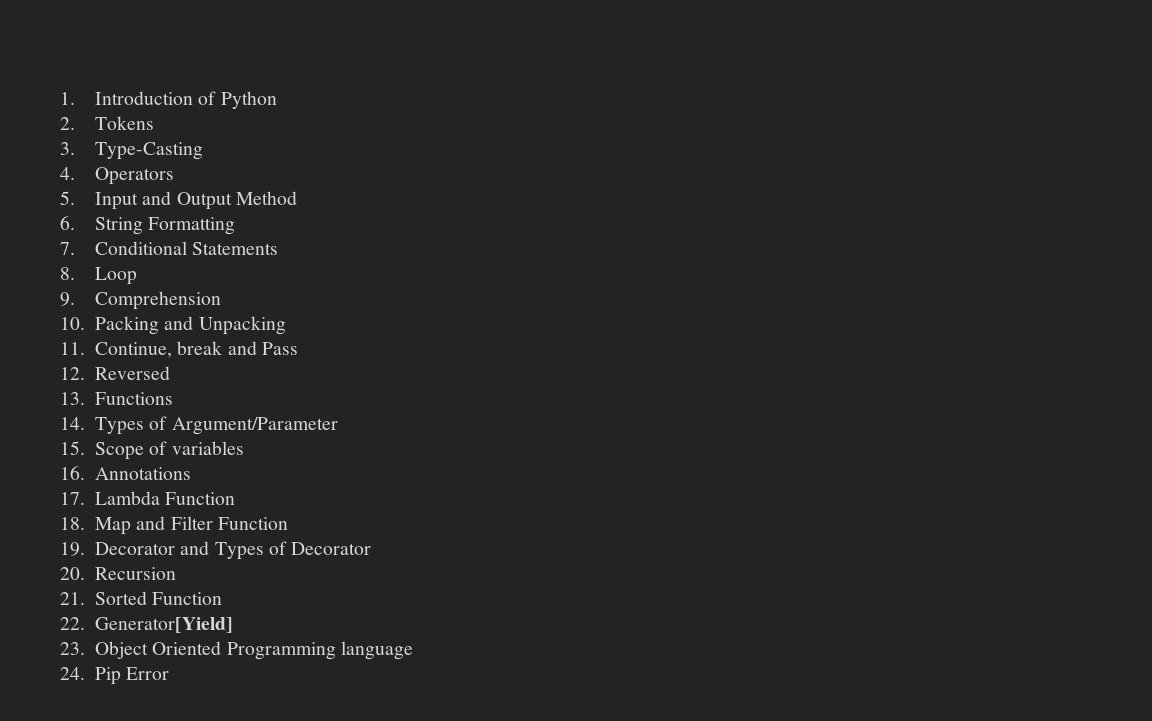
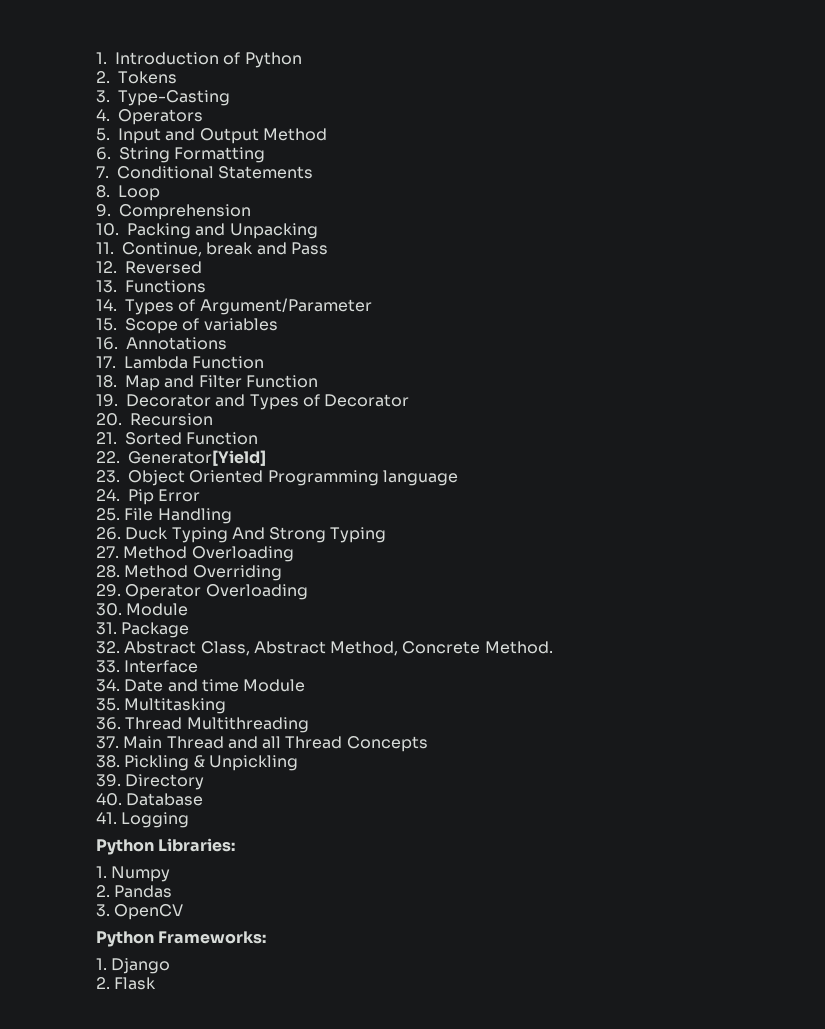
(170, 673) none -> [95,508,232,524] [95,527,387,543] [95,546,294,562] [95,565,282,581] [95,584,308,600] [95,603,189,616] [95,622,190,638] [95,641,553,656] [95,660,199,673] [95,679,306,692] [95,698,227,714] [95,717,309,733] [95,736,428,752] [95,755,298,771] [95,774,205,790] [95,793,204,806] [95,812,190,828] [95,838,236,855] [95,866,171,882] [95,885,173,898] [95,904,184,920] [95,931,267,947] [95,958,171,974] [95,977,157,990] // 25. File Handling // 26. Duck Typing And Strong Typing // 27. Method Overloading // 28. Method Overriding // 29. Operator Overloading // 30. Module // 31. Package // 32. Abstract Class, Abstract Method, Concrete Method. // 33. Interface // 34. Date and time Module // 35. Multitasking // 36. Thread Multithreading // 37. Main Thread and all Thread Concepts // 38. Pickling & Unpickling // 39. Directory // 40. Database // 41. Logging // Python Libraries: // 1. Numpy // 2. Pandas // 3. OpenCV // Python Frameworks: // 1. Django // 2. Flask

